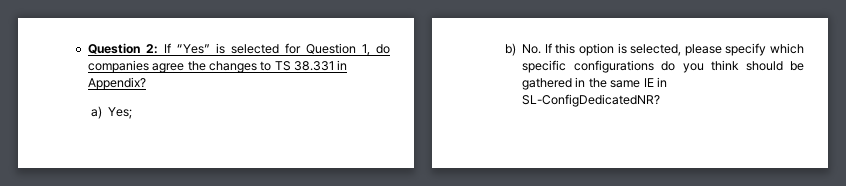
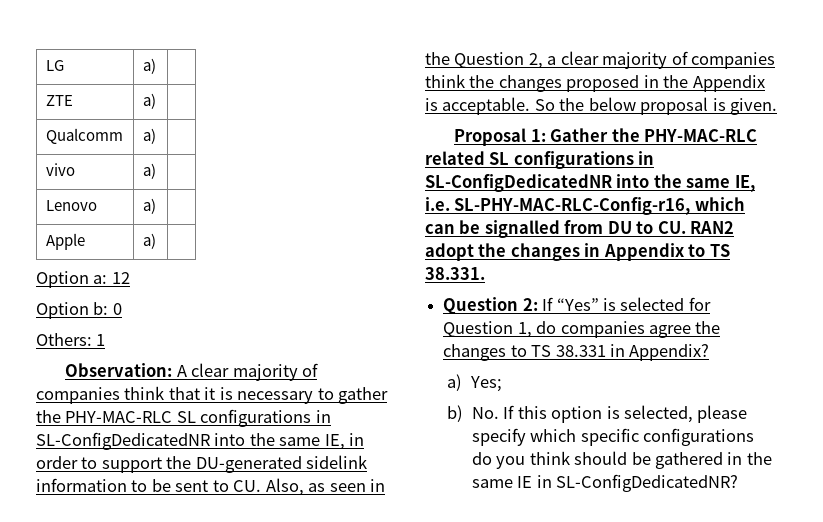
(87, 48) none -> [45,60,64,71] [142,58,156,74] [45,95,73,106] [142,93,156,109] [45,128,123,144] [142,128,156,144] [45,163,75,176] [142,163,156,179] [45,200,97,211] [142,198,156,214] [45,233,85,250] [142,233,156,249] [36,271,130,288] [36,302,122,319] [36,333,106,346] [65,363,319,381] [36,386,389,404] [36,409,331,427] [36,432,365,450] [36,455,368,473] [36,478,386,496] [425,51,776,69] [425,74,765,92] [425,97,778,115] [454,128,758,146] [425,151,655,169] [425,174,755,192] [425,197,745,215] [425,220,735,238] [425,243,730,261] [425,267,485,280] LG | a) | // ZTE | a) | // Qualcomm | a) | // vivo | a) | // Lenovo | a) | // Apple | a) | // Option a: 12 // Option b: 0 // Others: 1 // Observation: A clear majority of companies think that it is necessary to gather the PHY-MAC-RLC SL configurations in SL-ConfigDedicatedNR into the same IE, in order to support the DU-generated sidelink information to be sent to CU. Also, as seen in the Question 2, a clear majority of companies think the changes proposed in the Appendix is acceptable. So the below proposal is given. // Proposal 1: Gather the PHY-MAC-RLC related SL configurations in SL-ConfigDedicatedNR into the same IE, i.e. SL-PHY-MAC-RLC-Config-r16, which can be signalled from DU to CU. RAN2 adopt the changes in Appendix to TS 38.331. //

